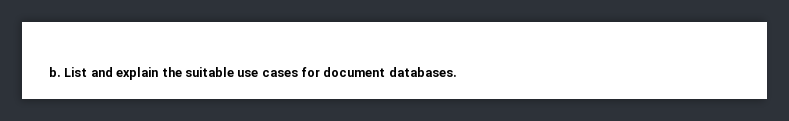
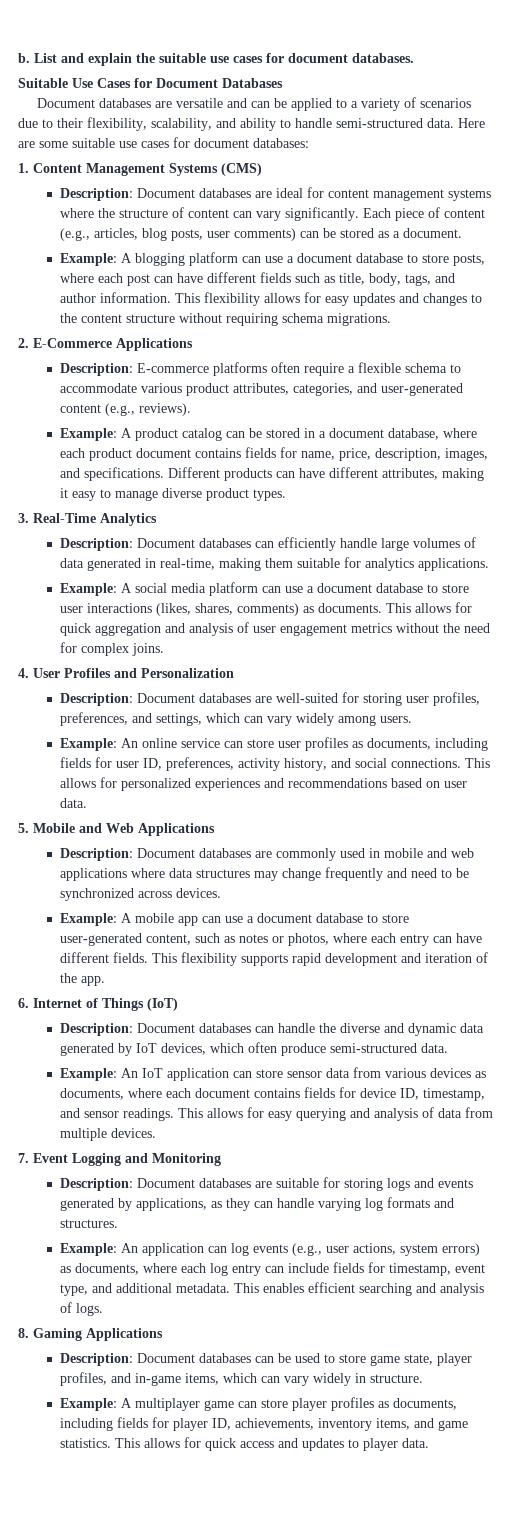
(457, 72) none -> [18,78,283,88] [37,97,472,111] [18,117,485,131] [18,137,309,148] [18,163,262,176] [59,187,491,201] [59,207,485,221] [59,228,462,241] [59,252,485,266] [59,272,455,286] [59,292,482,306] [59,313,391,326] [18,338,193,351] [59,362,461,376] [59,383,463,396] [59,403,191,416] [59,428,477,441] [59,447,488,461] [59,467,484,481] [59,488,286,501] [18,513,157,526] [59,537,476,551] [59,557,489,571] [59,582,469,596] [59,602,472,616] [59,622,490,636] [59,642,164,656] [18,668,234,678] [59,692,480,706] [59,712,412,726] [59,737,488,751] [59,757,490,771] [59,777,467,791] [59,798,87,808] [18,823,215,836] [59,848,474,861] [59,867,469,881] [59,888,221,901] [59,913,409,926] [59,933,482,946] [59,952,488,966] [59,973,105,986] [18,998,178,1011] [59,1023,484,1036] [59,1042,448,1056] [59,1067,486,1081] [59,1087,485,1101] [59,1107,493,1121] [59,1128,156,1141] [18,1153,221,1166] [59,1177,473,1191] [59,1197,454,1211] [59,1219,118,1228] [59,1243,480,1256] [59,1262,485,1276] [59,1282,484,1296] [59,1302,103,1316] [18,1328,163,1341] [59,1353,472,1366] [59,1372,423,1386] [59,1397,457,1411] [59,1417,468,1431] [59,1437,429,1451] // Suitable Use Cases for Document Databases // Document databases are versatile and can be applied to a variety of scenarios due to their flexibility, scalability, and ability to handle semi-structured data. Here are some suitable use cases for document databases: // 1. Content Management Systems (CMS) // Description: Document databases are ideal for content management systems where the structure of content can vary significantly. Each piece of content (e.g., articles, blog posts, user comments) can be stored as a document. // Example: A blogging platform can use a document database to store posts, where each post can have different fields such as title, body, tags, and author information. This flexibility allows for easy updates and changes to the content structure without requiring schema migrations. // 2. E-Commerce Applications // Description: E-commerce platforms often require a flexible schema to accommodate various product attributes, categories, and user-generated content (e.g., reviews). // Example: A product catalog can be stored in a document database, where each product document contains fields for name, price, description, images, and specifications. Different products can have different attributes, making it easy to manage diverse product types. // 3. Real-Time Analytics // Description: Document databases can efficiently handle large volumes of data generated in real-time, making them suitable for analytics applications. // Example: A social media platform can use a document database to store user interactions (likes, shares, comments) as documents. This allows for quick aggregation and analysis of user engagement metrics without the need for complex joins. // 4. User Profiles and Personalization // Description: Document databases are well-suited for storing user profiles, preferences, and settings, which can vary widely among users. // Example: An online service can store user profiles as documents, including fields for user ID, preferences, activity history, and social connections. This allows for personalized experiences and recommendations based on user data. // 5. Mobile and Web Applications // Description: Document databases are commonly used in mobile and web applications where data structures may change frequently and need to be synchronized across devices. // Example: A mobile app can use a document database to store user-generated content, such as notes or photos, where each entry can have different fields. This flexibility supports rapid development and iteration of the app. // 6. Internet of Things (IoT) // Description: Document databases can handle the diverse and dynamic data generated by IoT devices, which often produce semi-structured data. // Example: An IoT application can store sensor data from various devices as documents, where each document contains fields for device ID, timestamp, and sensor readings. This allows for easy querying and analysis of data from multiple devices. // 7. Event Logging and Monitoring // Description: Document databases are suitable for storing logs and events generated by applications, as they can handle varying log formats and structures. // Example: An application can log events (e.g., user actions, system errors) as documents, where each log entry can include fields for timestamp, event type, and additional metadata. This enables efficient searching and analysis of logs. // 8. Gaming Applications // Description: Document databases can be used to store game state, player profiles, and in-game items, which can vary widely in structure. // Example: A multiplayer game can store player profiles as documents, including fields for player ID, achievements, inventory items, and game statistics. This allows for quick access and updates to player data.

